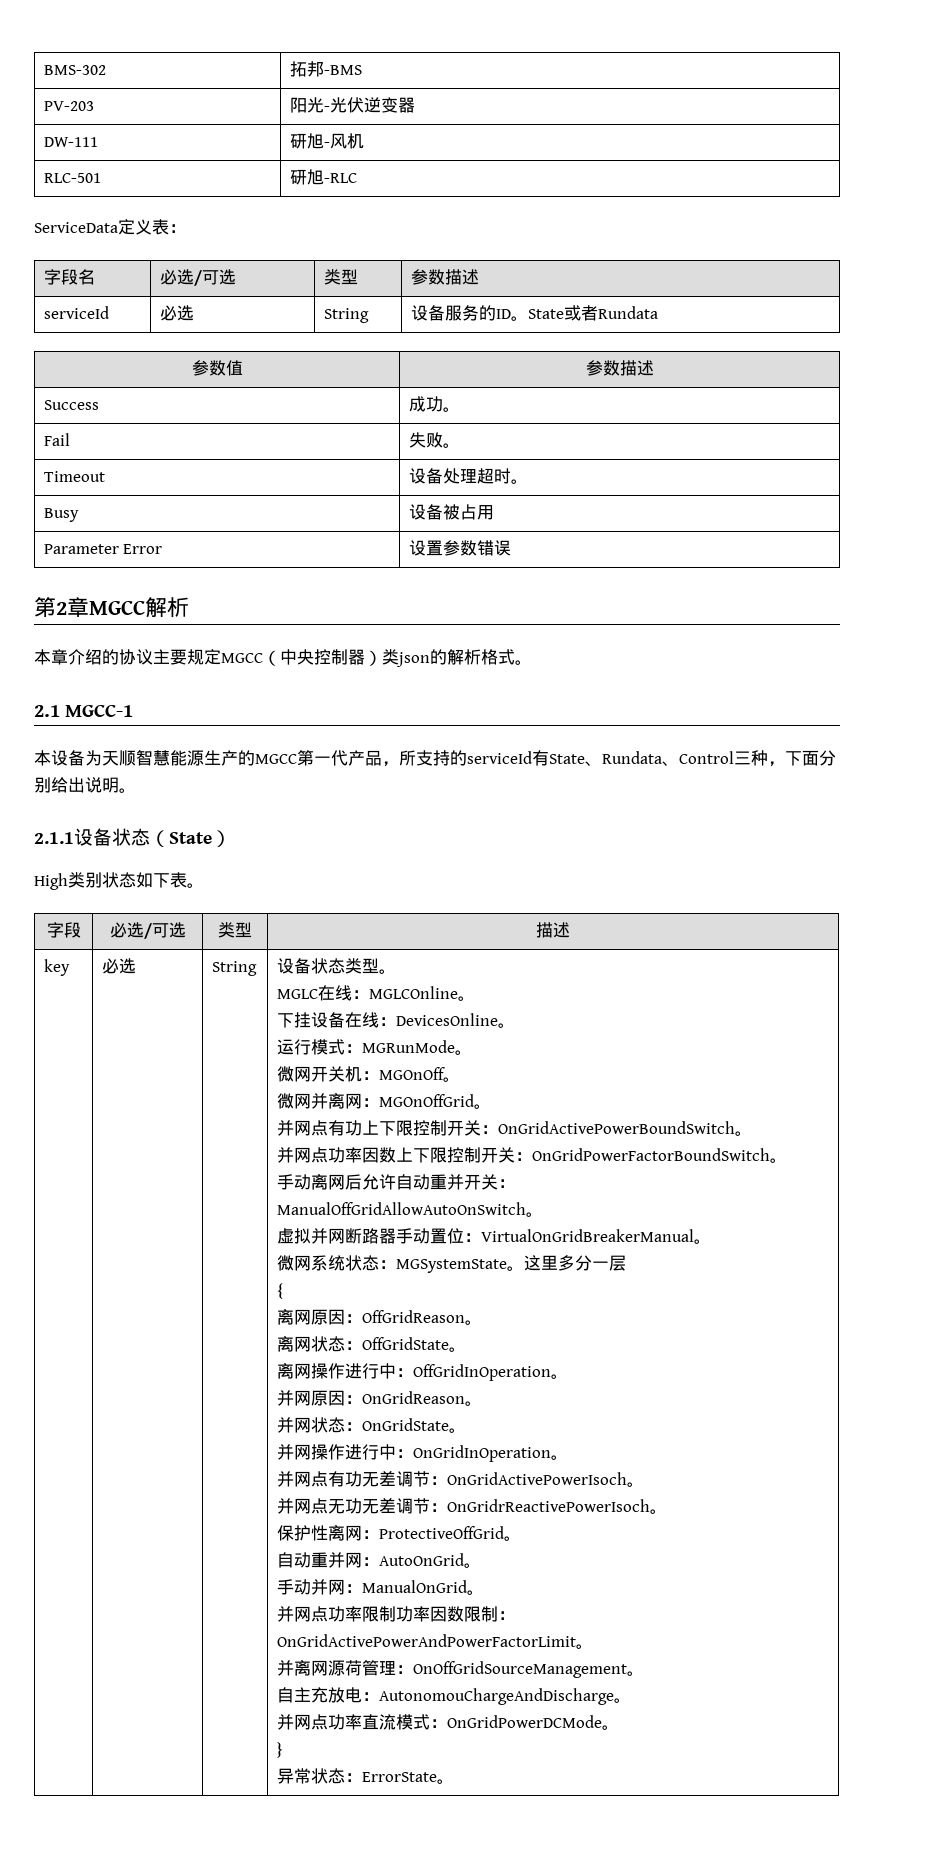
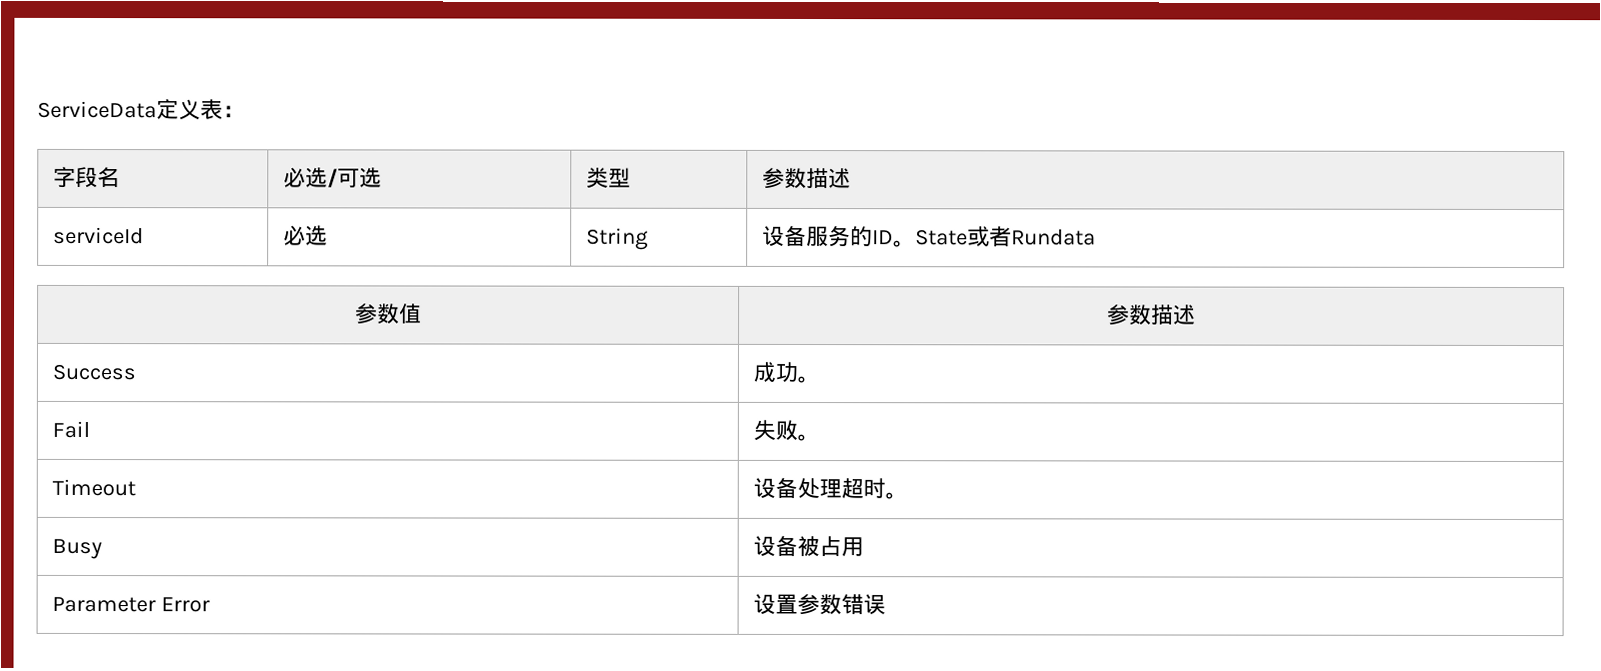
[43,65,106,75] [289,61,362,77] [43,101,94,111] [289,97,415,113] [43,137,98,147] [289,133,364,149] [43,173,101,183] [289,169,357,185] BMS-302 | 拓邦-BMS // PV-203 | 阳光-光伏逆变器 // DW-111 | 研旭-风机 // RLC-501 | 研旭-RLC // -> (37, 109) none
[34,597,189,618] [34,649,532,667] [34,704,134,717] [34,749,836,767] [34,777,136,793] [34,828,231,847] [34,872,204,890] [46,922,81,938] [109,922,186,939] [218,922,252,938] [536,922,570,938] [43,959,70,976] [101,958,136,974] [211,961,257,976] [276,958,396,974] [276,985,475,1001] [276,1012,515,1028] [276,1039,472,1055] [276,1066,460,1082] [276,1093,491,1109] [276,1120,752,1136] [276,1147,787,1163] [276,1174,515,1190] [276,1202,543,1217] [276,1228,711,1244] [276,1255,626,1273] [276,1283,283,1299] [276,1309,482,1325] [276,1336,466,1352] [276,1363,568,1381] [276,1390,482,1406] [276,1417,466,1433] [276,1444,568,1462] [276,1471,644,1487] [276,1498,667,1514] [276,1525,521,1541] [276,1552,481,1568] [276,1579,484,1595] [276,1606,515,1622] [276,1634,593,1649] [276,1660,644,1678] [276,1687,631,1705] [276,1714,619,1730] [276,1742,283,1758] [276,1768,454,1784] // 第2章MGCC解析 // 本章介绍的协议主要规定MGCC（中央控制器）类json的解析格式。 // 2.1 MGCC-1 // 本设备为天顺智慧能源生产的MGCC第一代产品，所支持的serviceId有State、Rundata、Control三种，下面分别给出说明。 // 2.1.1设备状态（State） // High类别状态如下表。 // 字段 | 必选/可选 | 类型 | 描述 // key | 必选 | String | 设备状态类型。 // MGLC在线：MGLCOnline。 // 下挂设备在线：DevicesOnline。 // 运行模式：MGRunMode。 // 微网开关机：MGOnOff。 // 微网并离网：MGOnOffGrid。 // 并网点有功上下限控制开关：OnGridActivePowerBoundSwitch。 // 并网点功率因数上下限控制开关：OnGridPowerFactorBoundSwitch。 // 手动离网后允许自动重并开关： // ManualOffGridAllowAutoOnSwitch。 // 虚拟并网断路器手动置位：VirtualOnGridBreakerManual。 // 微网系统状态：MGSystemState。这里多分一层 // { // 离网原因：OffGridReason。 // 离网状态：OffGridState。 // 离网操作进行中：OffGridInOperation。 // 并网原因：OnGridReason。 // 并网状态：OnGridState。 // 并网操作进行中：OnGridInOperation。 // 并网点有功无差调节：OnGridActivePowerIsoch。 // 并网点无功无差调节：OnGridrReactivePowerIsoch。 // 保护性离网：ProtectiveOffGrid。 // 自动重并网：AutoOnGrid。 // 手动并网：ManualOnGrid。 // 并网点功率限制功率因数限制：OnGridActivePowerAndPowerFactorLimit。 // 并离网源荷管理：OnOffGridSourceManagement。 // 自主充放电：AutonomouChargeAndDischarge。 // 并网点功率直流模式：OnGridPowerDCMode。 // } // 异常状态：ErrorState。 -> (886, 604) none

